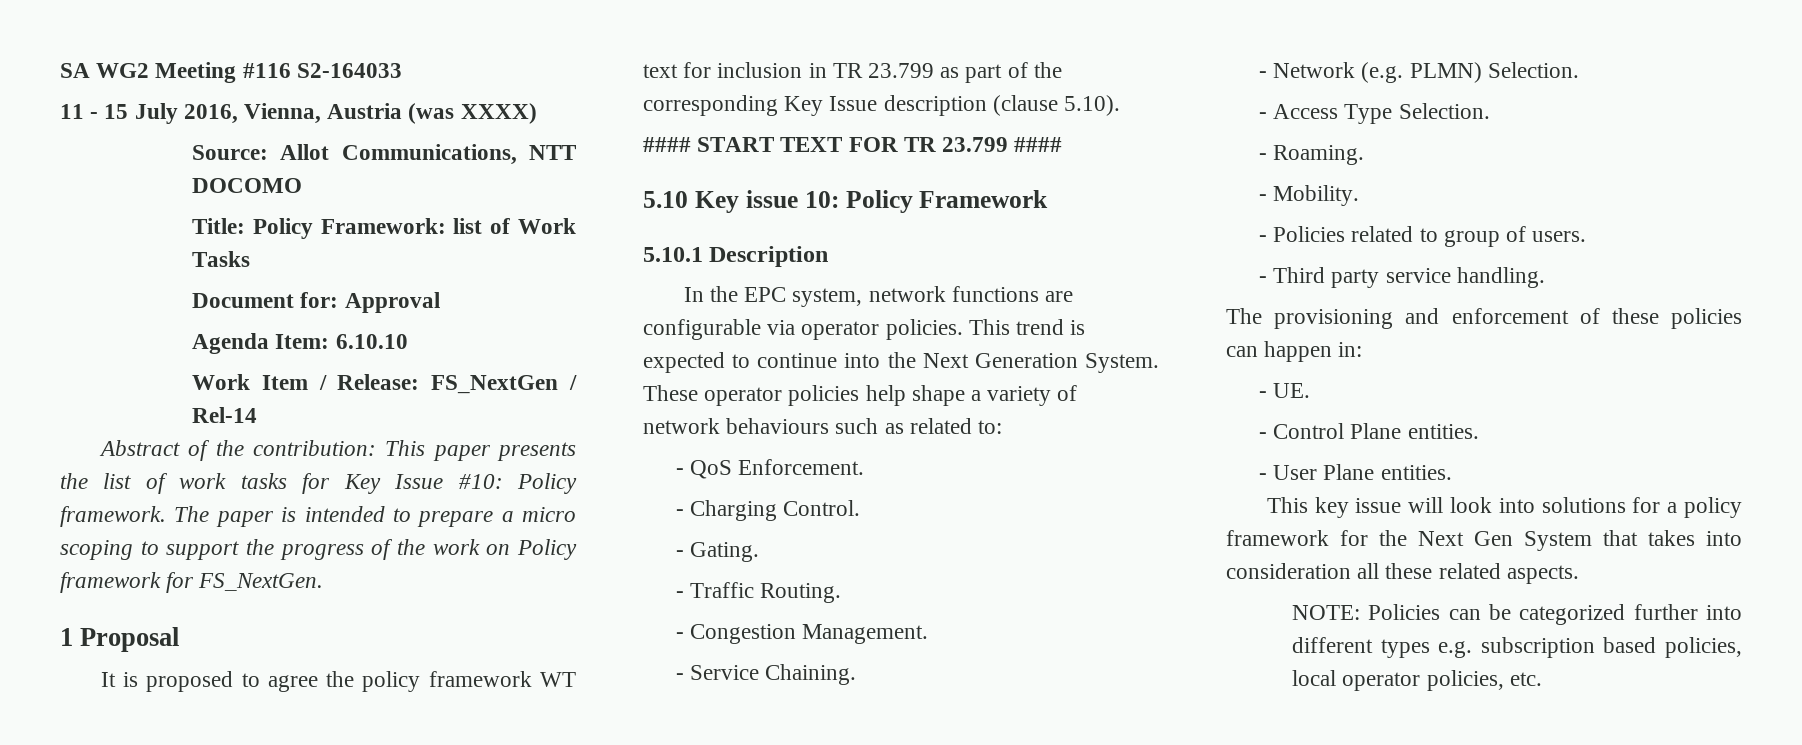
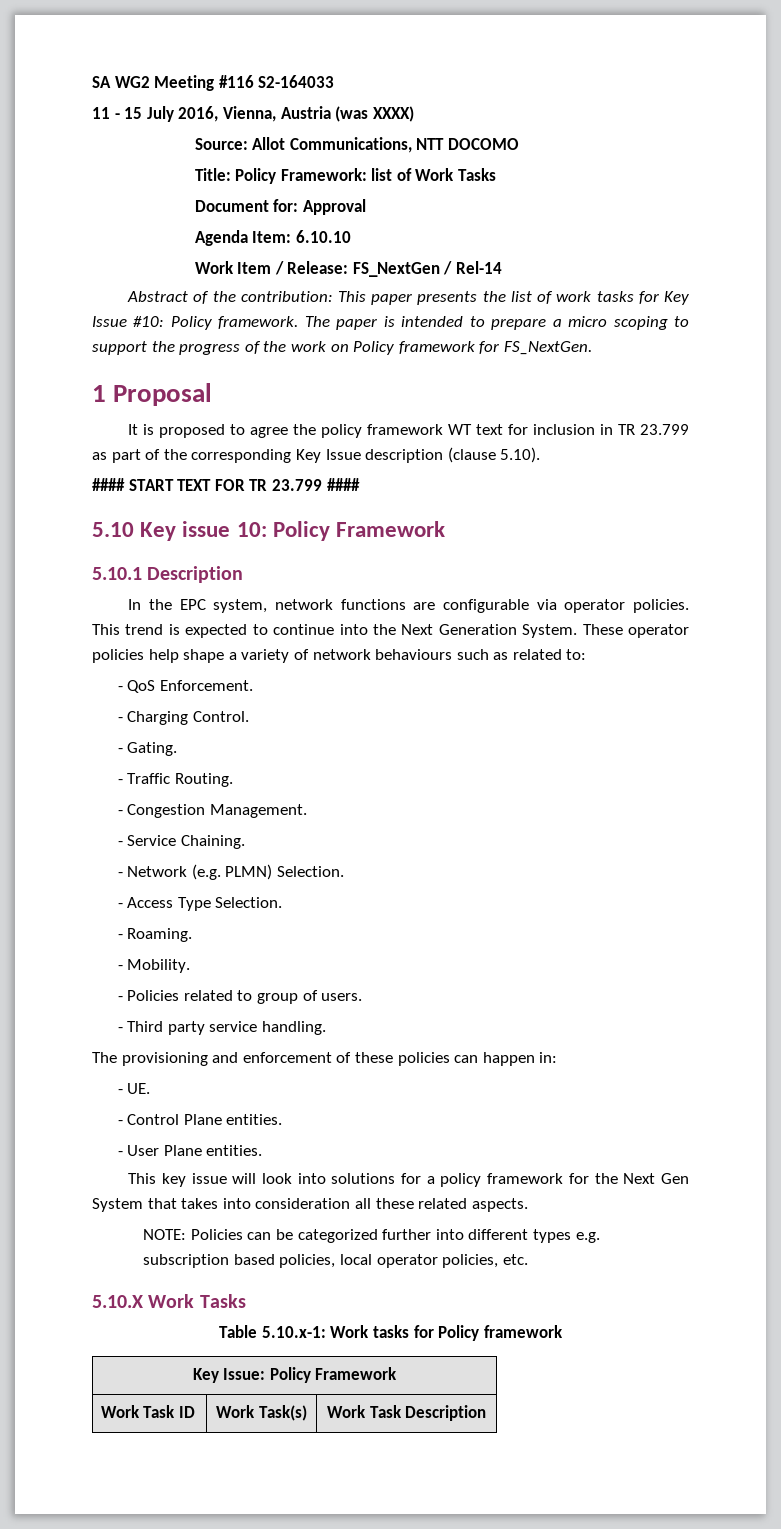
(1542, 679) none -> [92,1294,246,1308] [219,1325,563,1341] [192,1367,398,1383] [100,1405,195,1418] [216,1405,307,1421] [326,1405,487,1421] // 5.10.X Work Tasks // Table 5.10.x-1: Work tasks for Policy framework // Key Issue: Policy Framework // Work Task ID | Work Task(s) | Work Task Description

